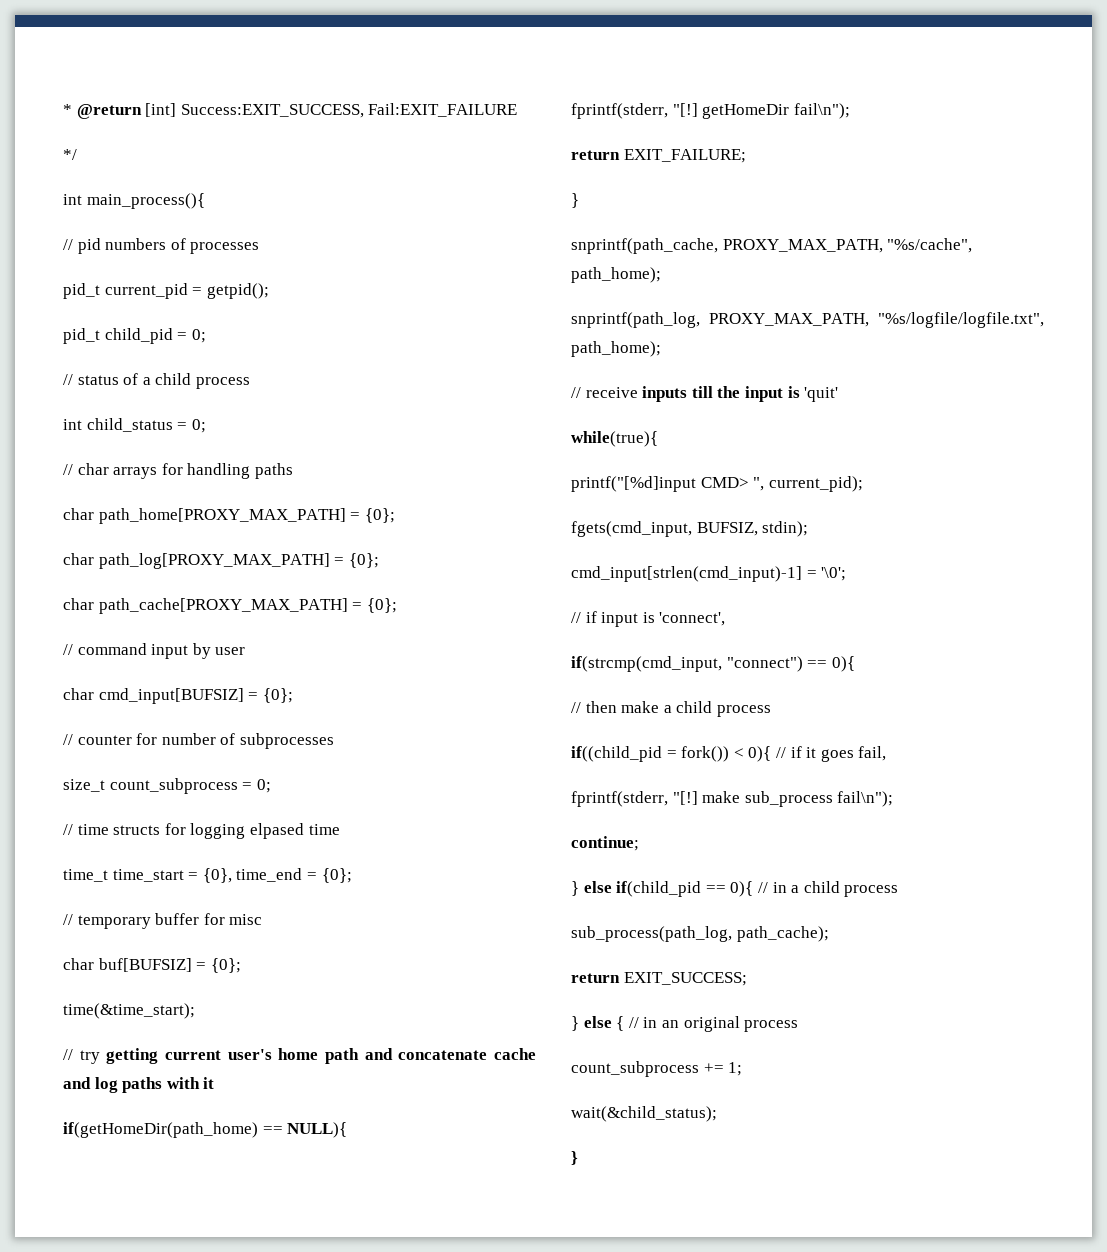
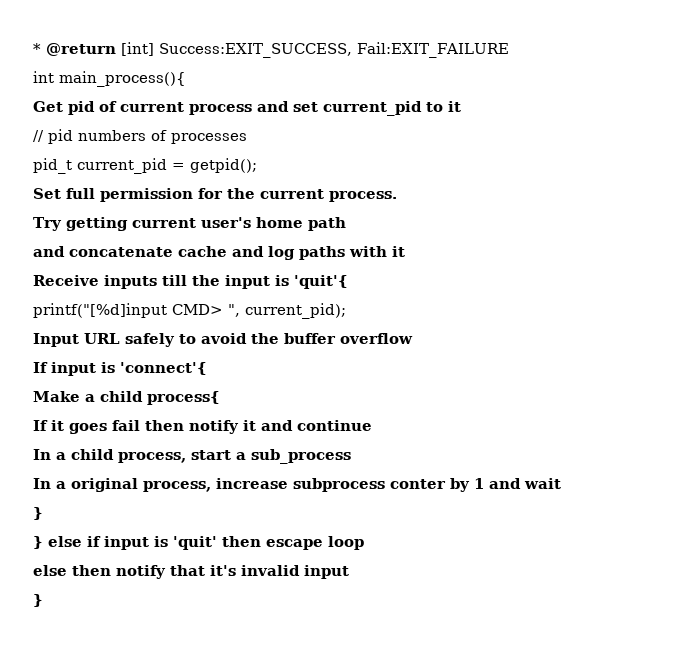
[63,149,77,160] // */ -> (509, 50) none
(205, 201) none -> [33,101,461,116] // Get pid of current process and set current_pid to it
[63,328,206,344] [63,373,250,389] [63,418,206,433] [63,463,293,479] [63,508,395,524] [63,553,379,569] [63,598,397,614] [63,643,246,659] [63,688,293,704] [63,733,334,749] [63,778,271,794] [63,823,340,839] [63,868,352,883] [63,913,263,929] [63,958,241,973] [63,1003,195,1019] [63,1049,100,1064] pid_t child_pid = 0; // // status of a child process // int child_status = 0; // // char arrays for handling paths // char path_home[PROXY_MAX_PATH] = {0}; // char path_log[PROXY_MAX_PATH] = {0}; // char path_cache[PROXY_MAX_PATH] = {0}; // // command input by user // char cmd_input[BUFSIZ] = {0}; // // counter for number of subprocesses // size_t count_subprocess = 0; // // time structs for logging elpased time // time_t time_start = {0}, time_end = {0}; // // temporary buffer for misc // char buf[BUFSIZ] = {0}; // time(&time_start); // // try -> [33,188,397,202] [33,217,62,231] Set full permission for the current process. // Try
(359, 1056) none -> (346, 224) //
[63,1122,348,1138] [571,103,850,119] [571,149,746,163] [571,193,579,208] [571,238,973,254] [571,267,661,283] [571,312,1044,328] [571,341,661,357] [571,387,638,398] if(getHomeDir(path_home) == NULL){ // fprintf(stderr, "[!] getHomeDir fail\n"); // return EXIT_FAILURE; // } // snprintf(path_cache, PROXY_MAX_PATH, "%s/cache", path_home); // snprintf(path_log, PROXY_MAX_PATH, "%s/logfile/logfile.txt", path_home); // // receive -> [33,275,99,286] Receive
[804,387,839,402] [571,431,658,447] 'quit' // while(true){ -> [294,275,348,289] 'quit'{
[571,521,809,537] [571,566,847,582] [571,611,726,627] [571,656,855,672] [571,701,771,717] [571,746,887,762] [571,791,894,807] [571,836,639,851] [571,881,899,897] [571,926,829,942] [571,972,747,986] [571,1016,799,1032] [571,1061,743,1077] [571,1106,717,1122] fgets(cmd_input, BUFSIZ, stdin); // cmd_input[strlen(cmd_input)-1] = '\0'; // // if input is 'connect', // if(strcmp(cmd_input, "connect") == 0){ // // then make a child process // if((child_pid = fork()) < 0){ // if it goes fail, // fprintf(stderr, "[!] make sub_process fail\n"); // continue; // } else if(child_pid == 0){ // in a child process // sub_process(path_log, path_cache); // return EXIT_SUCCESS; // } else { // in an original process // count_subprocess += 1; // wait(&child_status); -> [33,333,413,347] [33,362,207,376] [33,391,220,405] [33,420,372,434] [33,449,351,464] [33,478,561,492] [33,507,43,520] [33,536,364,550] [33,565,349,579] Input URL safely to avoid the buffer overflow // If input is 'connect'{ // Make a child process{ // If it goes fail then notify it and continue // In a child process, start a sub_process // In a original process, increase subprocess conter by 1 and wait // } // } else if input is 'quit' then escape loop // else then notify that it's invalid input

